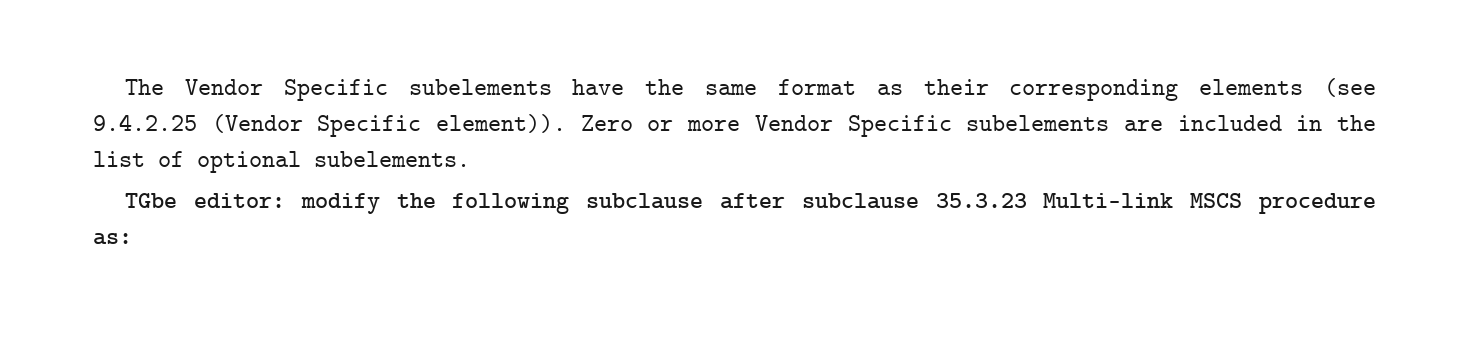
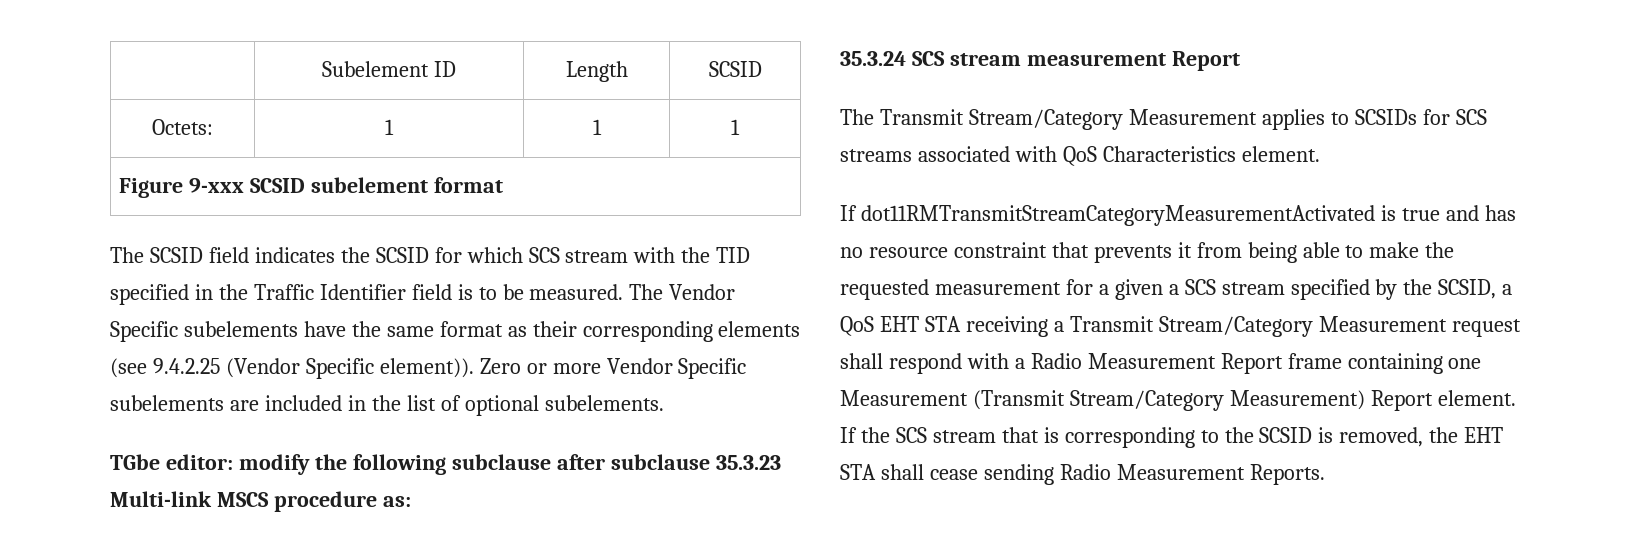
(125, 87) none -> [322,61,456,77] [565,61,628,82] [708,61,762,77] [152,119,213,135] [385,119,394,135] [592,119,602,135] [731,119,740,135] [119,177,503,198] [110,247,751,263] [110,284,624,305] | Subelement ID | Length | SCSID // Octets: | 1 | 1 | 1 // Figure 9-xxx SCSID subelement format // The SCSID field indicates the SCSID for which SCS stream with the TID specified in the Traffic Identifier field is to be measured.
(132, 239) none -> [840,51,1240,71] [840,109,1487,130] [840,146,1320,166] [840,205,1516,226] [840,242,1455,263] [840,279,1513,300] [840,316,1521,337] [840,353,1482,374] [840,390,1516,411] [840,427,1504,448] [840,464,1325,485] // 35.3.24 SCS stream measurement Report // The Transmit Stream/Category Measurement applies to SCSIDs for SCS streams associated with QoS Characteristics element. // If dot11RMTransmitStreamCategoryMeasurementActivated is true and has no resource constraint that prevents it from being able to make the requested measurement for a given a SCS stream specified by the SCSID, a QoS EHT STA receiving a Transmit Stream/Category Measurement request shall respond with a Radio Measurement Report frame containing one Measurement (Transmit Stream/Category Measurement) Report element. If the SCS stream that is corresponding to the SCSID is removed, the EHT STA shall cease sending Radio Measurement Reports.

